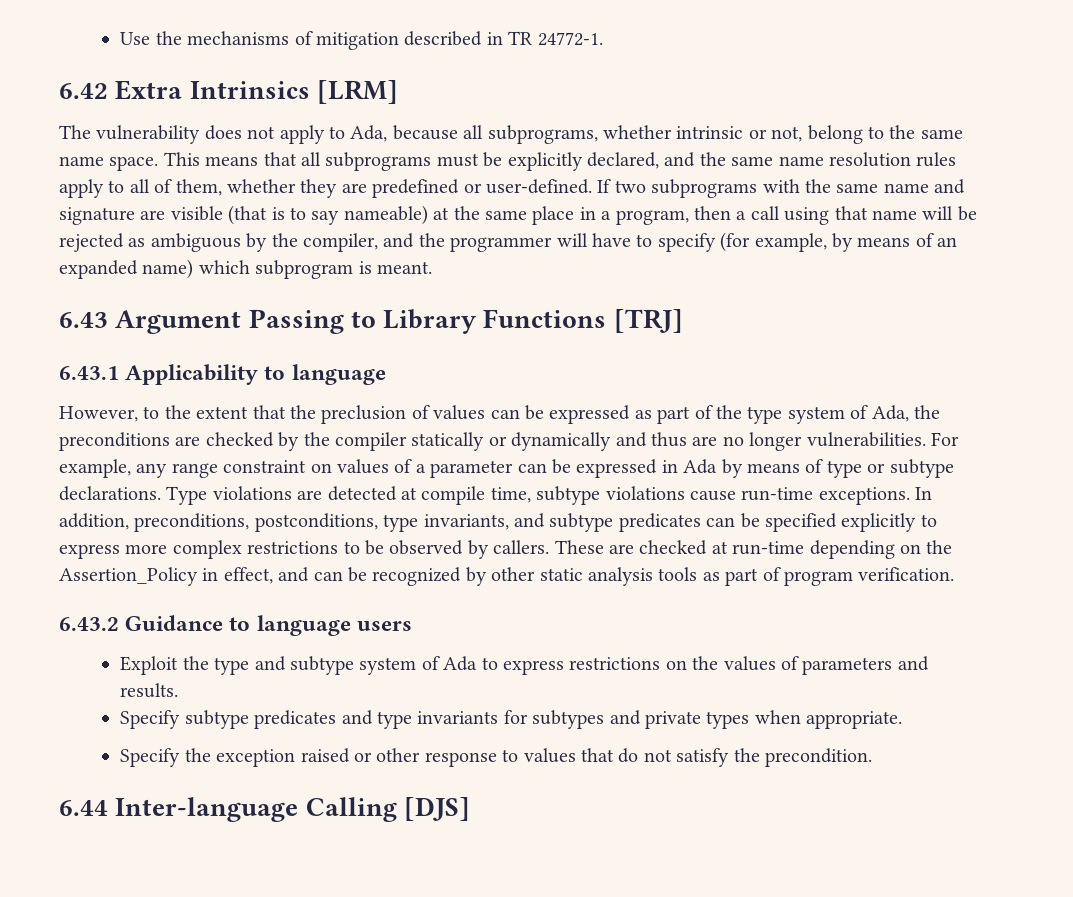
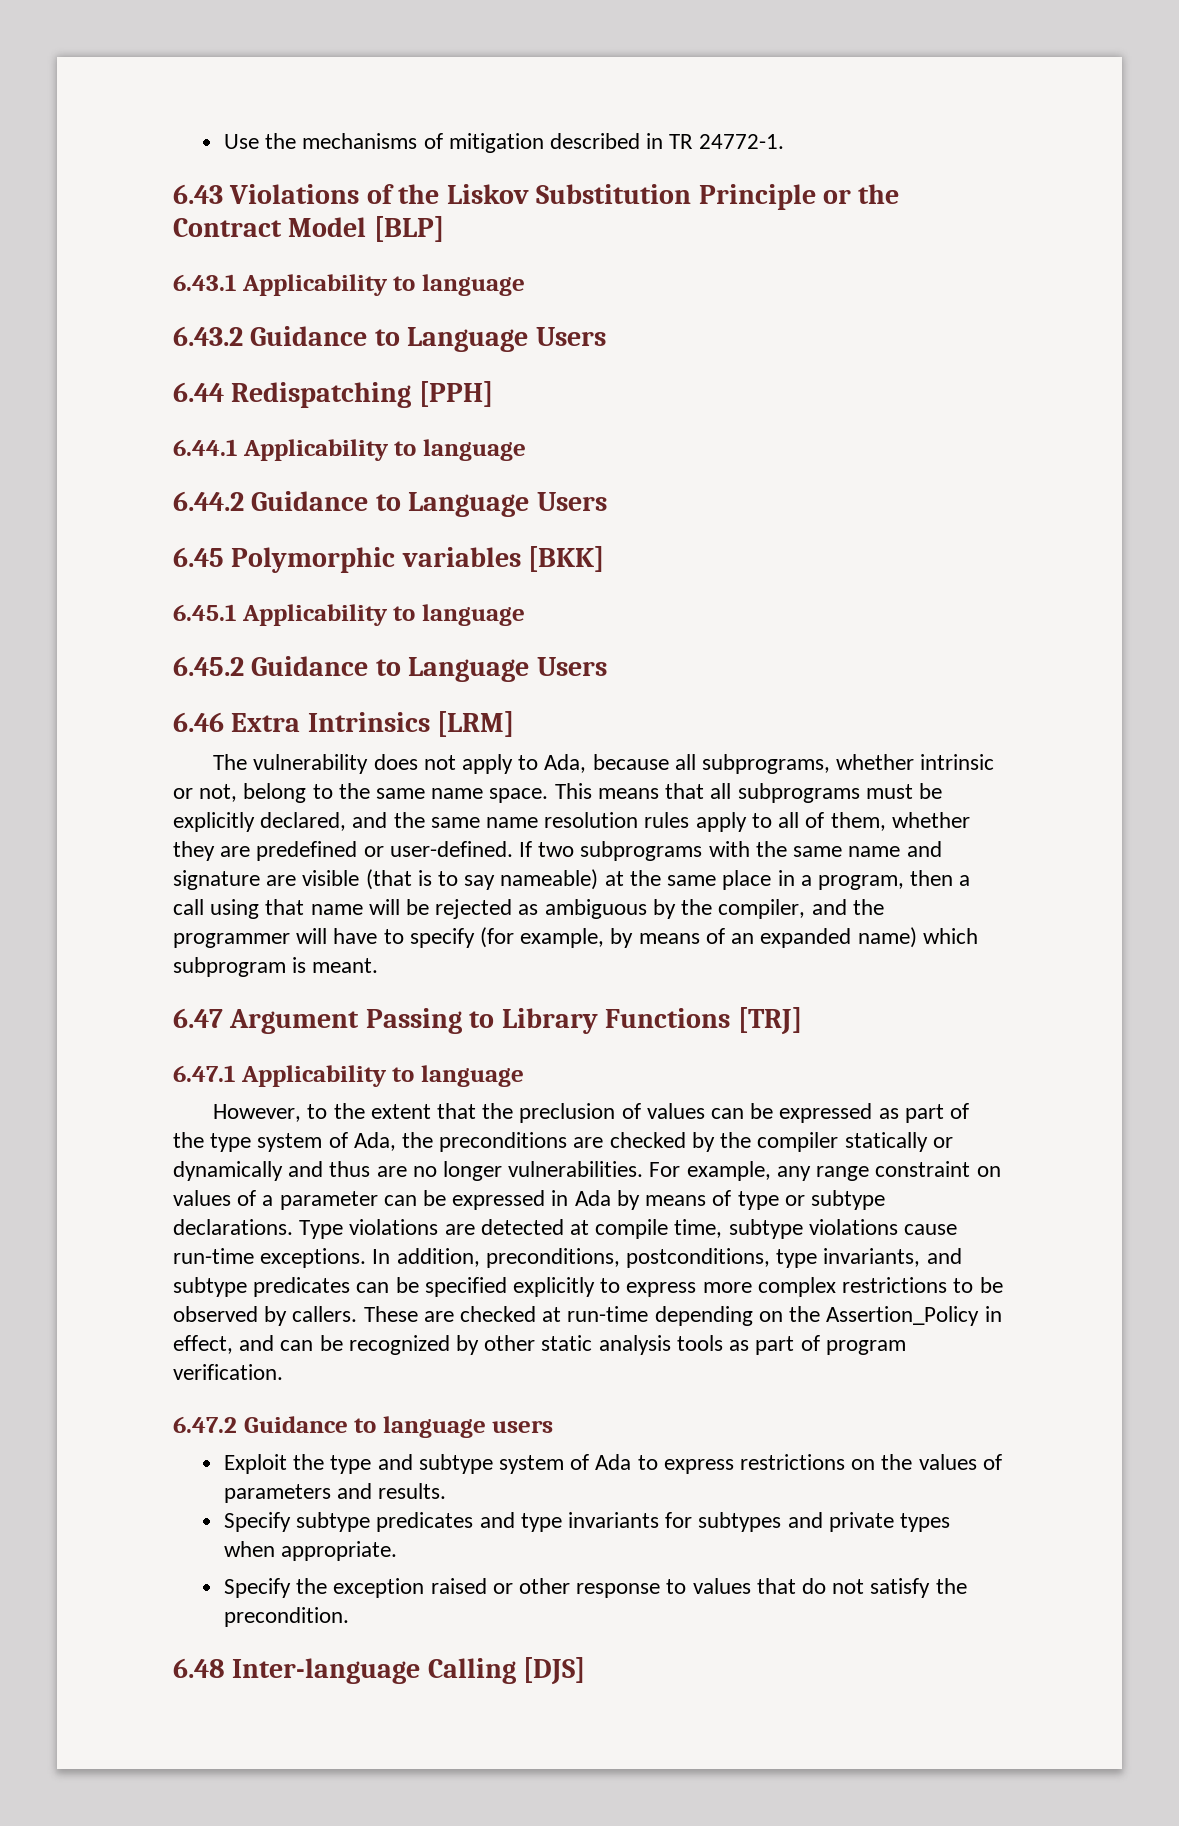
[59,83,108,99] 6.42 -> [173,184,900,210] [173,216,444,242] [173,274,525,296] [173,326,606,352] [173,381,493,408] [173,439,526,461] [173,491,607,517] [173,546,605,573] [173,604,525,626] [173,656,607,682] [173,712,224,732] 6.43 Violations of the Liskov Substitution Principle or the Contract Model [BLP] // 6.43.1 Applicability to language // 6.43.2 Guidance to Language Users // 6.44 Redispatching [PPH] // 6.44.1 Applicability to language // 6.44.2 Guidance to Language Users // 6.45 Polymorphic variables [BKK] // 6.45.1 Applicability to language // 6.45.2 Guidance to Language Users // 6.46
[59,312,108,328] 6.43 -> [173,1008,223,1028] 6.47
[59,366,119,380] 6.43.1 -> [173,1065,235,1082] 6.47.1
[59,617,119,631] 6.43.2 -> [173,1416,237,1433] 6.47.2
[59,800,108,816] 6.44 -> [173,1658,225,1678] 6.48

